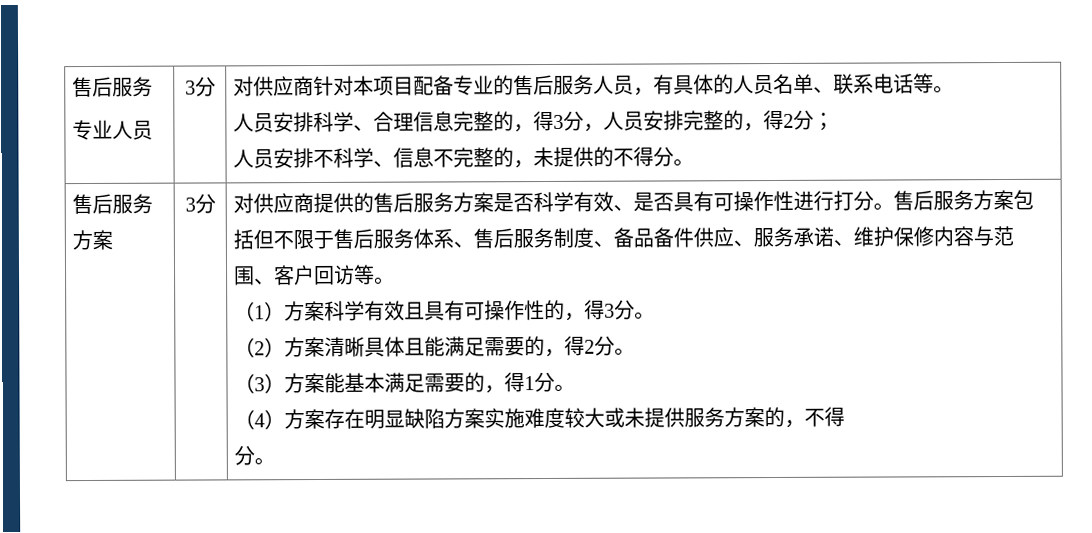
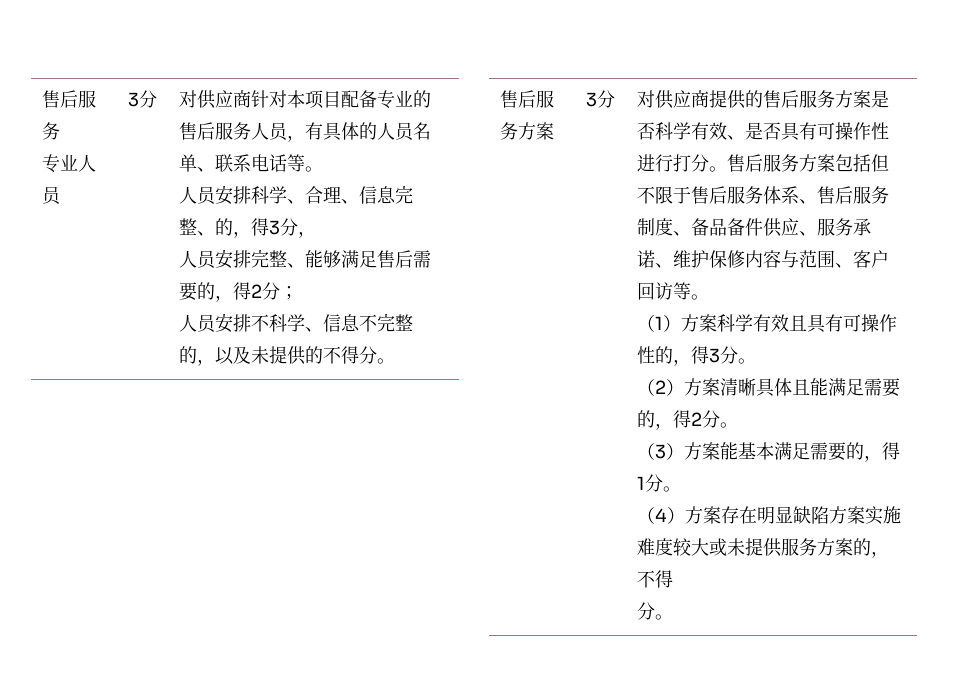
(415, 121) none -> [340,199,359,204] 、
(495, 121) none -> [196,231,215,236] 、
(605, 127) none -> (316, 234) //
(725, 120) none -> [286,250,431,268] [178,282,197,301] 、能够满足售后需要
(535, 164) none -> [214,346,251,365] 以及

